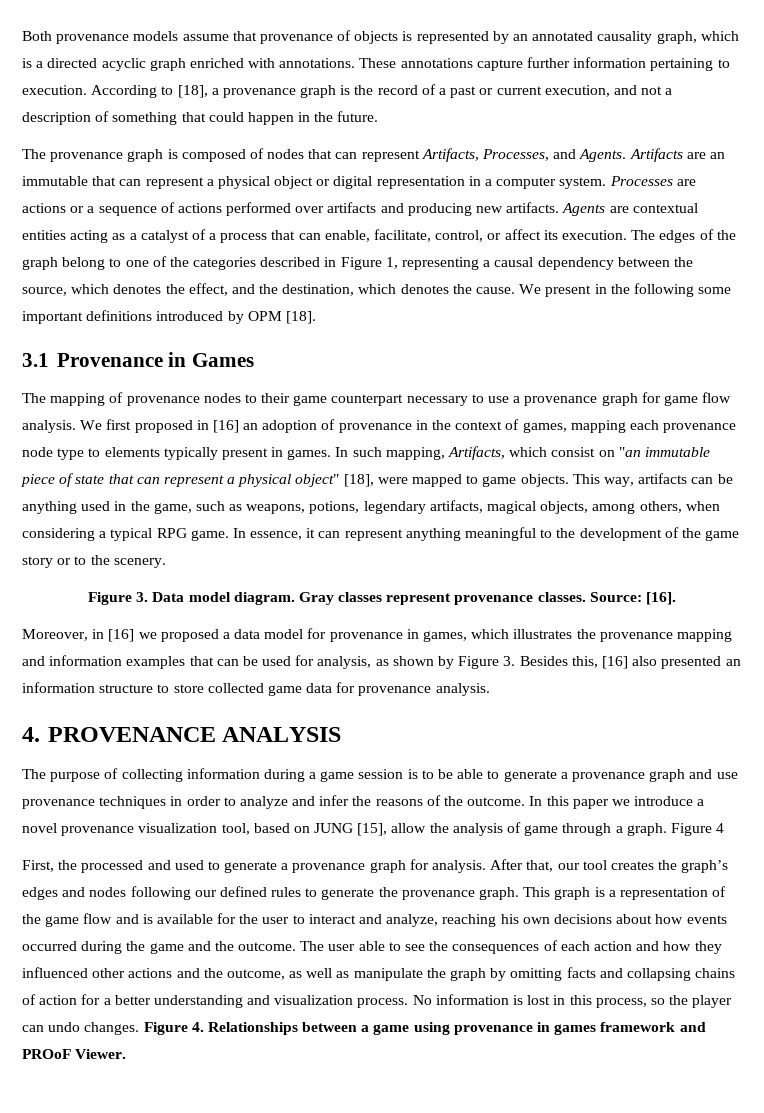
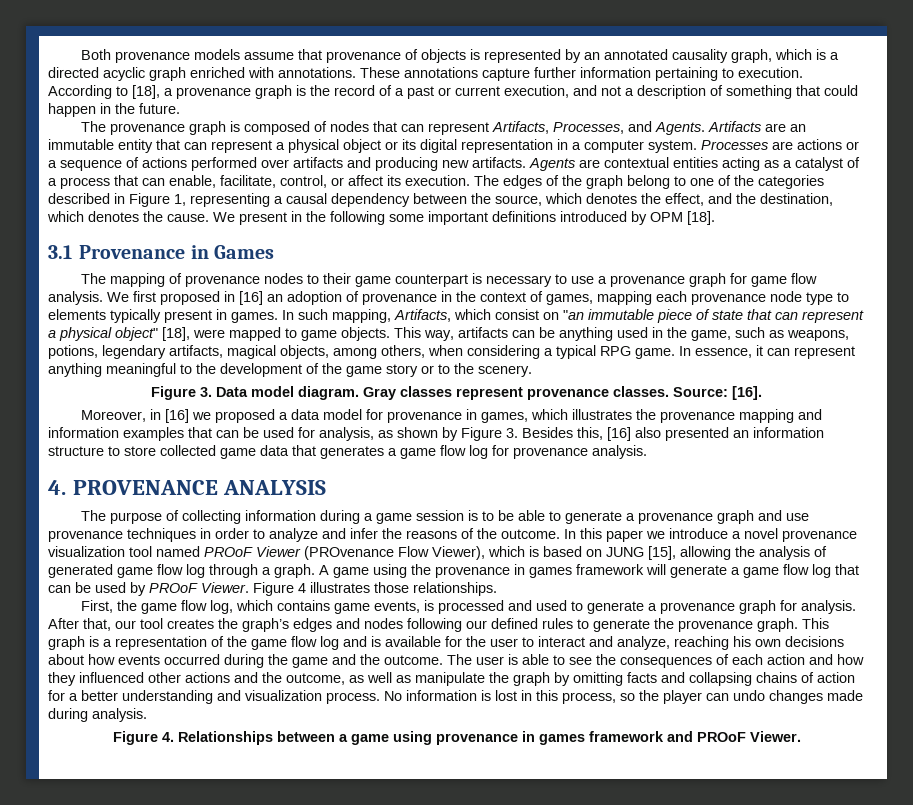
(88, 181) none -> [118,139,153,153] entity
(331, 182) none -> [402,139,416,150] its
(404, 400) none -> [471,273,482,284] is
(333, 688) none -> [292,445,488,459] that generates a game flow log
[221,823,250,835] tool, -> [129,546,539,560] tool named PROoF Viewer (PROvenance Flow Viewer), which is
[391,823,427,833] allow -> [680,546,731,560] allowing
[524,823,667,836] game through a graph. -> [48,564,859,578] [48,582,249,596] generated game flow log through a graph. A game using the provenance in games framework will generate a game flow log that can be used by PROoF Viewer.
(725, 828) none -> [310,582,497,596] illustrates those relationships.
(78, 865) none -> [140,600,434,614] game flow log, which contains game events, is
(113, 918) none -> [320,636,339,650] log
(356, 947) none -> [508,654,518,665] is
[84,1022,140,1035] changes. -> [769,690,863,704] [48,708,147,722] changes made during analysis. //

